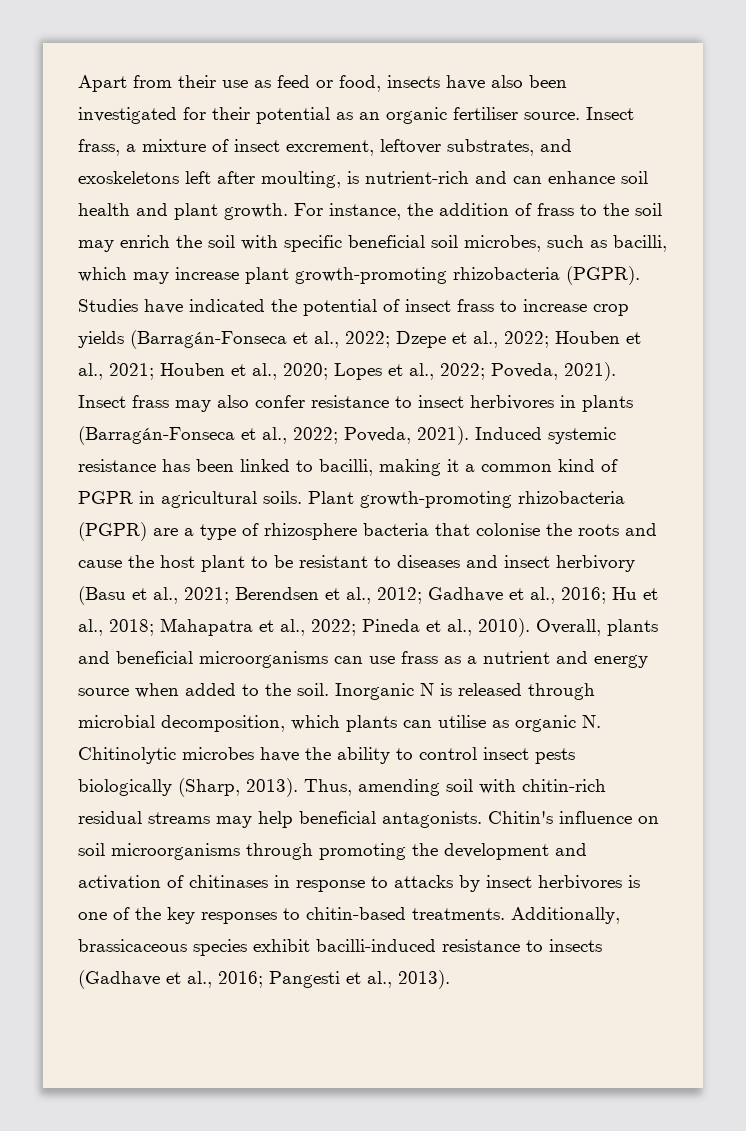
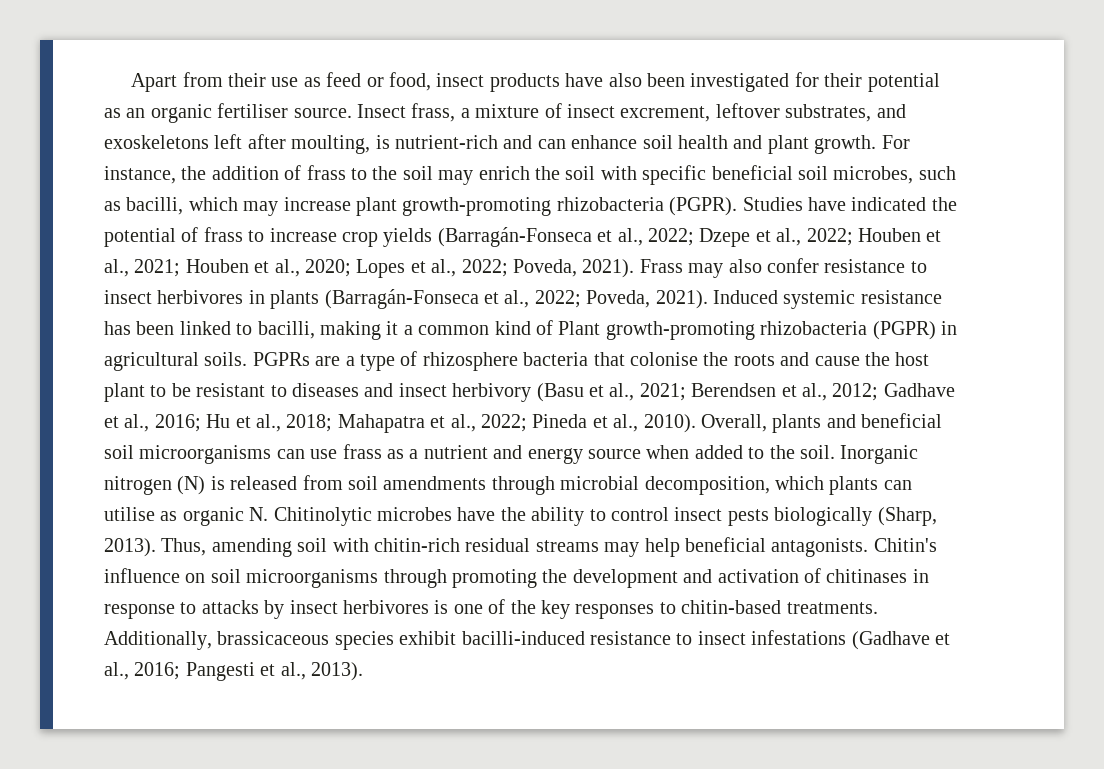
[387,75,440,88] insects -> [436,73,560,92] insect products
[405,299,451,312] insect -> (199, 234) none
[78,395,169,408] Insect frass -> [639,259,683,273] Frass
[78,491,625,508] [78,522,147,541] PGPR in agricultural soils. Plant growth-promoting rhizobacteria (PGPR) -> [558,321,957,340] [104,352,310,371] Plant growth-promoting rhizobacteria (PGPR) in agricultural soils. PGPRs
(193, 657) none -> [104,445,134,459] soil
[420,683,522,696] N is released -> [104,475,487,495] nitrogen (N) is released from soil amendments
[549,939,602,952] insects -> [697,630,847,645] insect infestations

